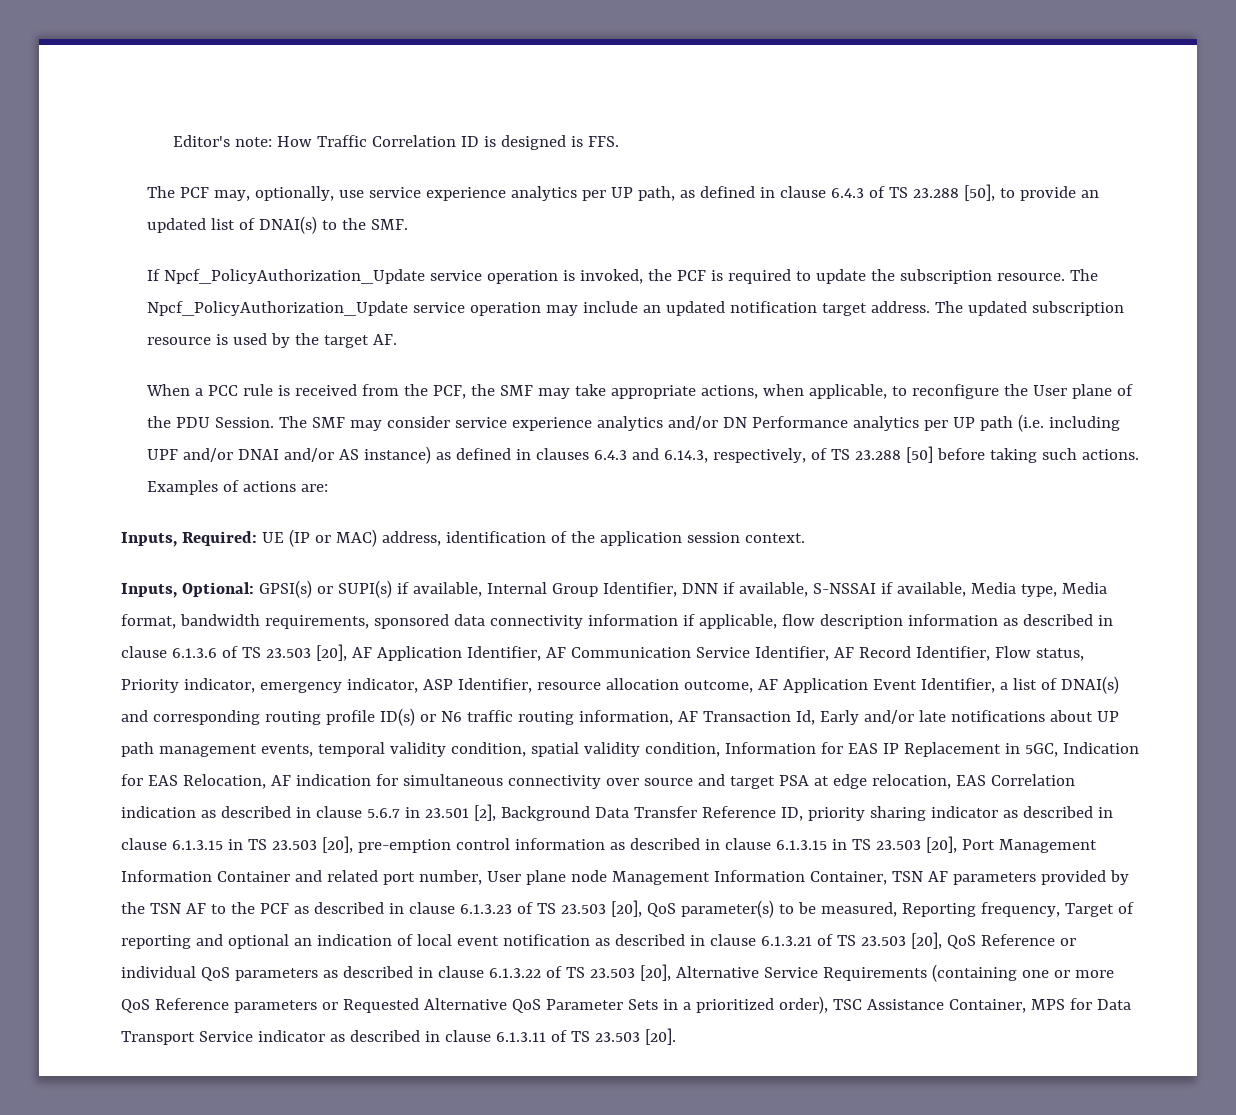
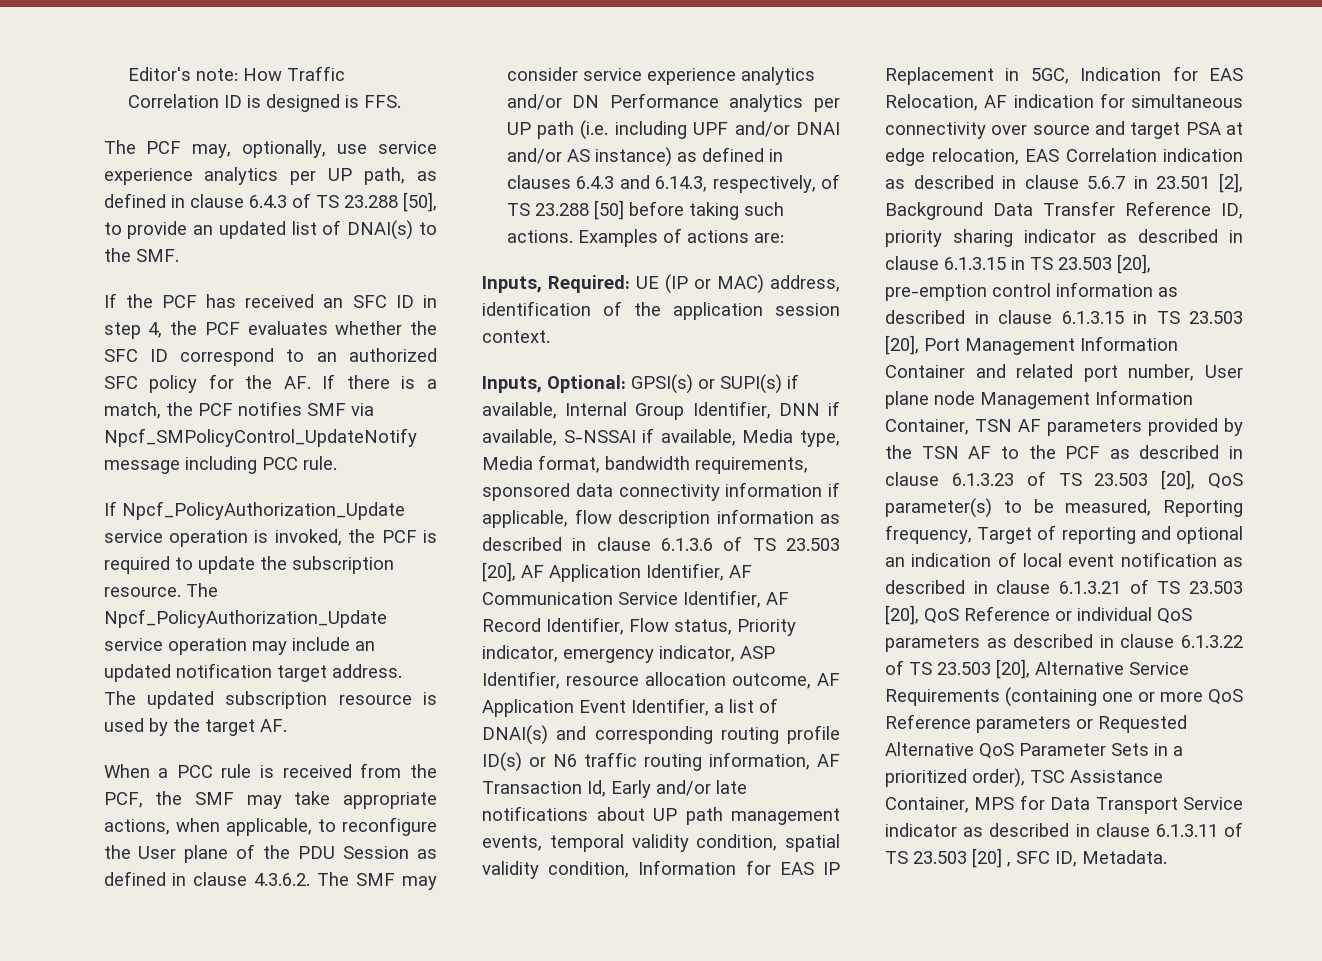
(408, 224) none -> [103,293,437,308] [103,321,437,339] [103,348,438,366] [103,374,437,393] [103,401,374,419] [103,428,417,447] [103,456,337,474] // If the PCF has received an SFC ID in step 4, the PCF evaluates whether the SFC ID correspond to an authorized SFC policy for the AF. If there is a match, the PCF notifies SMF via Npcf_SMPolicyControl_UpdateNotify message including PCC rule.
[214,417,274,428] Session. -> [343,846,438,859] [103,871,311,886] Session as defined in clause 4.3.6.2.
[644,1028,676,1045] [20]. -> [972,848,1167,868] [20] , SFC ID, Metadata.

